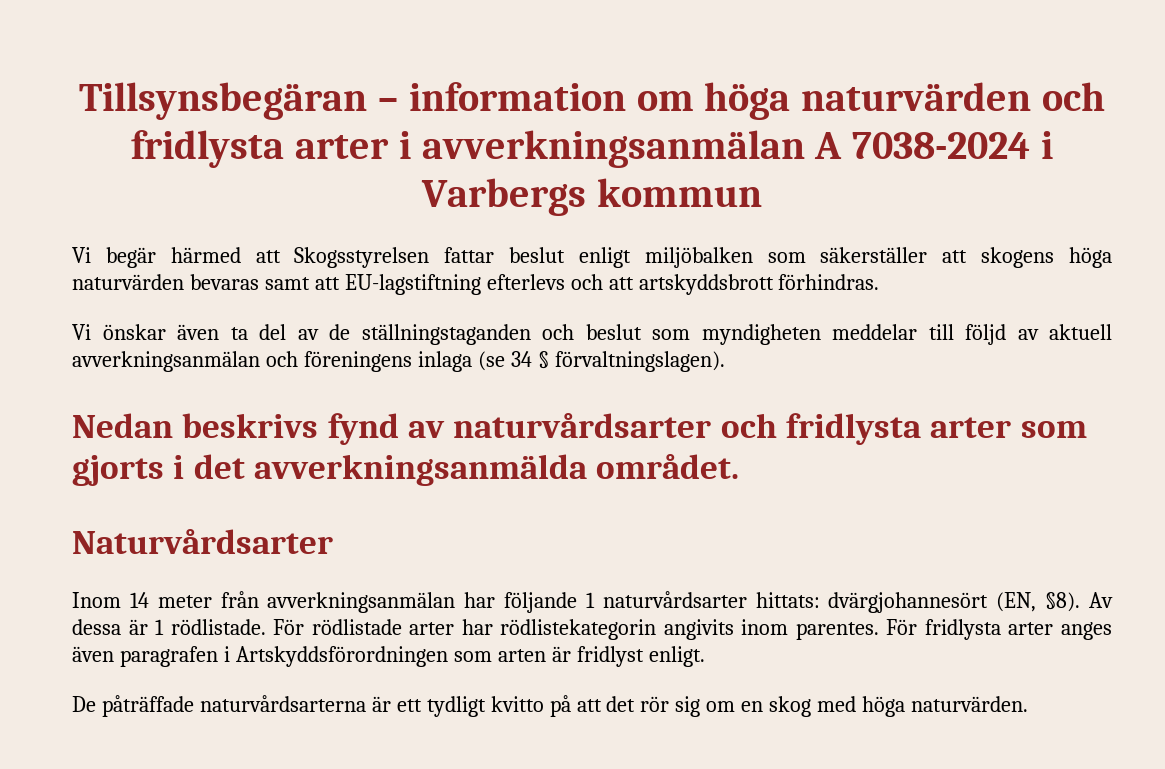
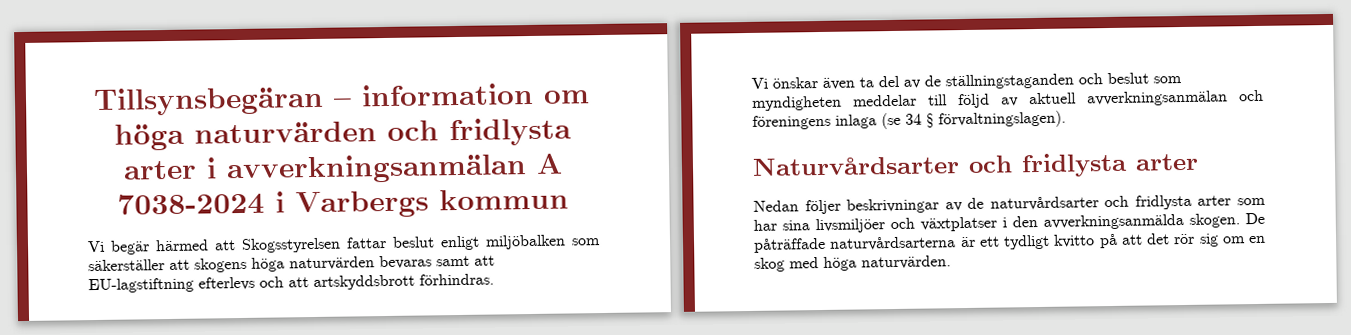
[72,413,445,445] Nedan beskrivs fynd av -> [752,152,1199,178] [753,197,985,215] Naturvårdsarter och fridlysta arter // Nedan följer beskrivningar av de
[72,454,740,486] [72,529,333,554] [72,591,1113,613] [72,619,1112,640] [72,646,705,667] gjorts i det avverkningsanmälda området. // Naturvårdsarter // Inom 14 meter från avverkningsanmälan har följande 1 naturvårdsarter hittats: dvärgjohannesört (EN, §8). Av dessa är 1 rödlistade. För rödlistade arter har rödlistekategorin angivits inom parentes. För fridlysta arter anges även paragrafen i Artskyddsförordningen som arten är fridlyst enligt. // -> [753,213,1240,234] har sina livsmiljöer och växtplatser i den avverkningsanmälda skogen.

